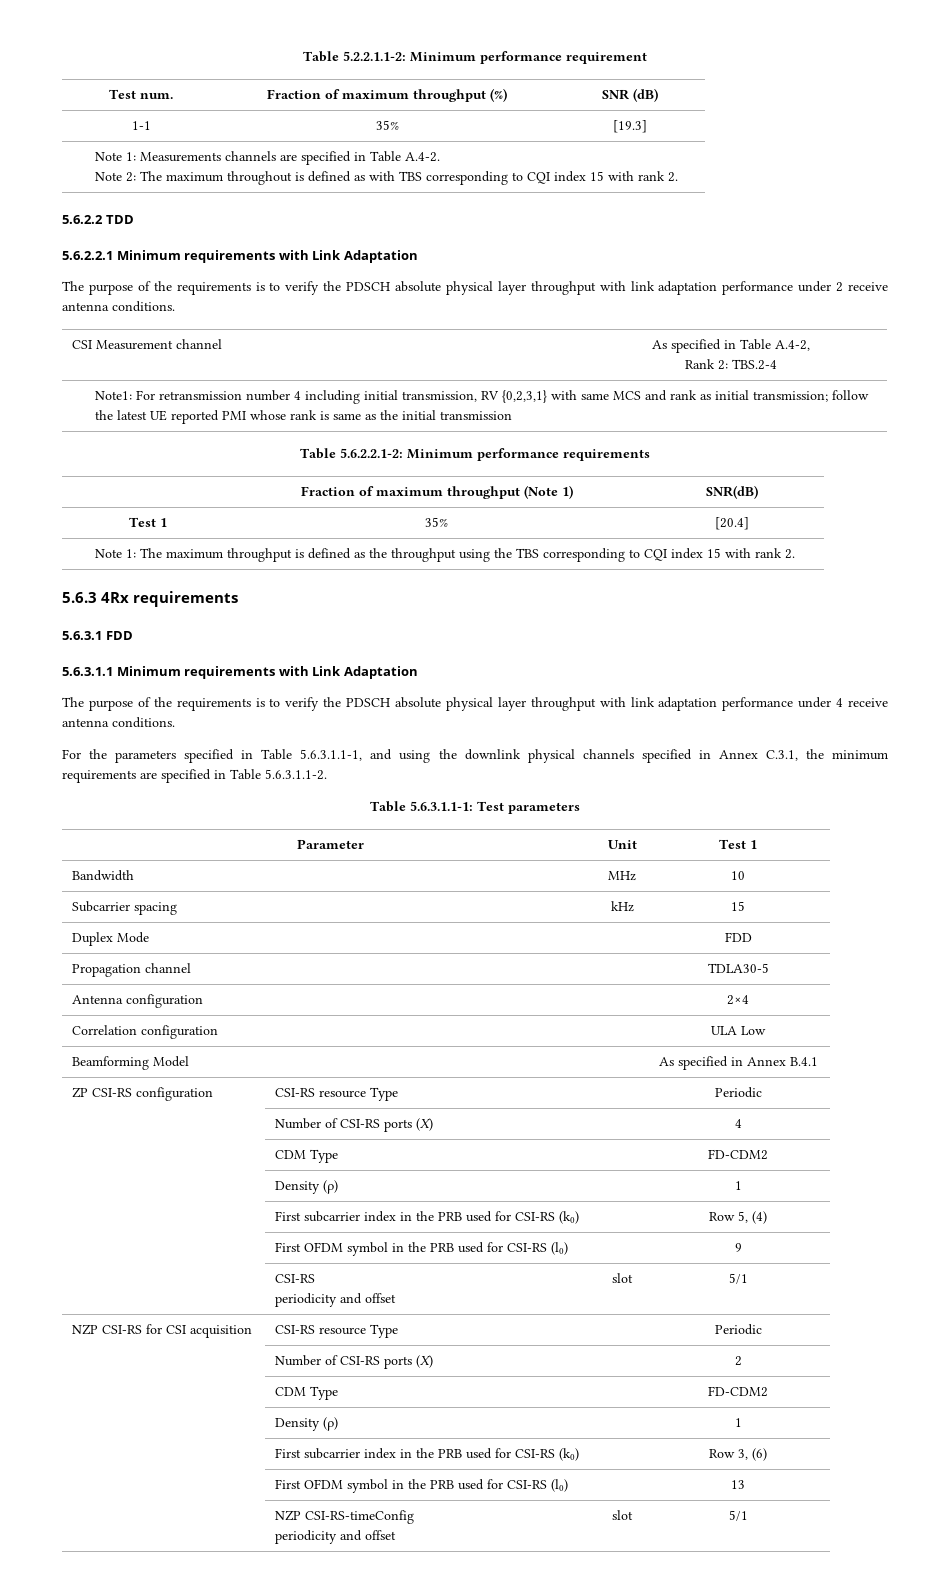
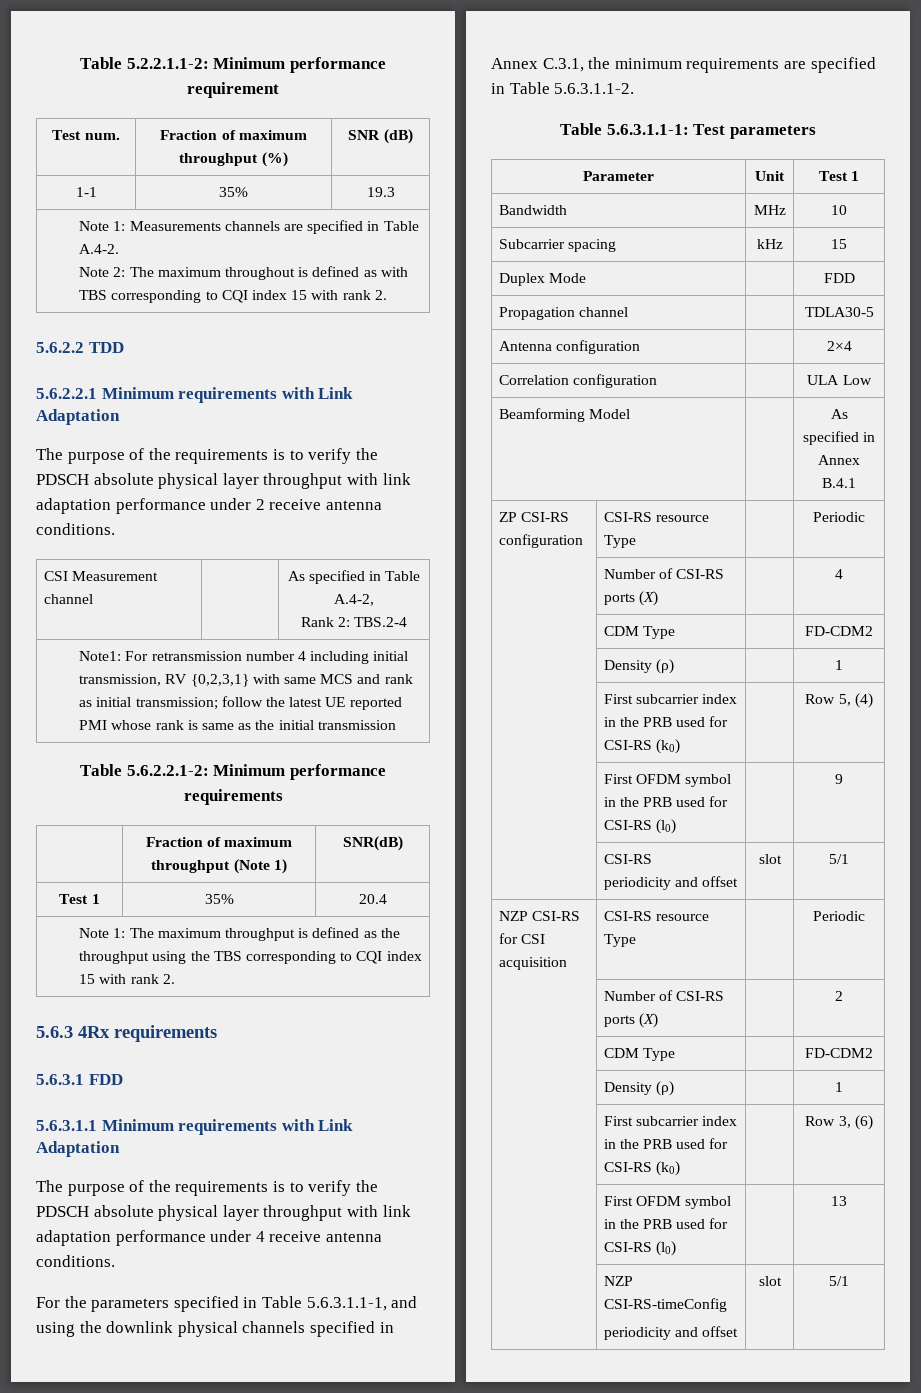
[612,120,647,133] [19.3] -> [366,187,395,197] 19.3
[715,517,749,530] [20.4] -> [358,894,387,904] 20.4

